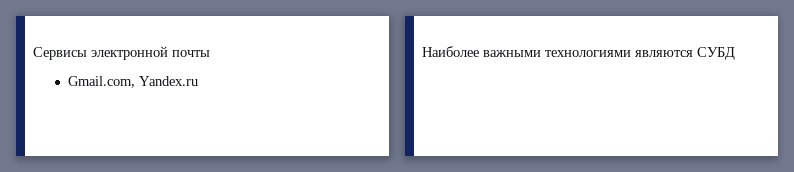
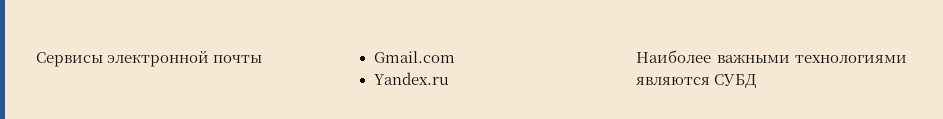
[68,76,136,88] Gmail.com, -> [373,51,455,63] Gmail.com //

